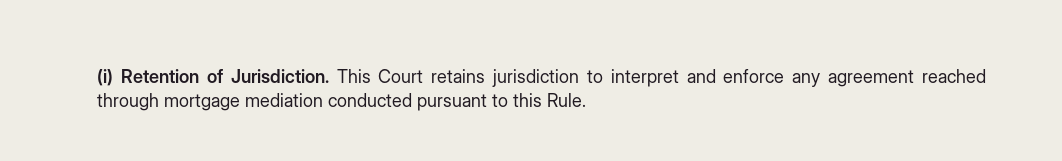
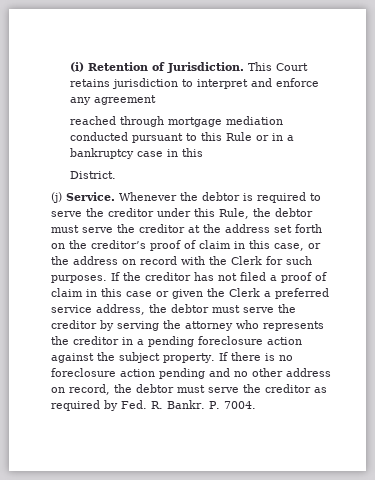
(915, 78) none -> (156, 100) //
[547,93,587,107] Rule. -> [225,132,294,141] [69,148,203,159] [69,171,116,179] [50,192,321,203] [50,208,313,219] [50,224,322,233] [50,240,321,251] [50,256,312,265] [50,272,327,283] [50,288,329,299] [50,304,296,315] [50,320,324,331] [50,336,302,347] [50,352,293,363] [50,368,331,379] [50,384,327,395] [50,400,256,411] Rule or in a bankruptcy case in this // District. // (j) Service. Whenever the debtor is required to serve the creditor under this Rule, the debtor must serve the creditor at the address set forth on the creditor’s proof of claim in this case, or the address on record with the Clerk for such purposes. If the creditor has not filed a proof of claim in this case or given the Clerk a preferred service address, the debtor must serve the creditor by serving the attorney who represents the creditor in a pending foreclosure action against the subject property. If there is no foreclosure action pending and no other address on record, the debtor must serve the creditor as required by Fed. R. Bankr. P. 7004.

